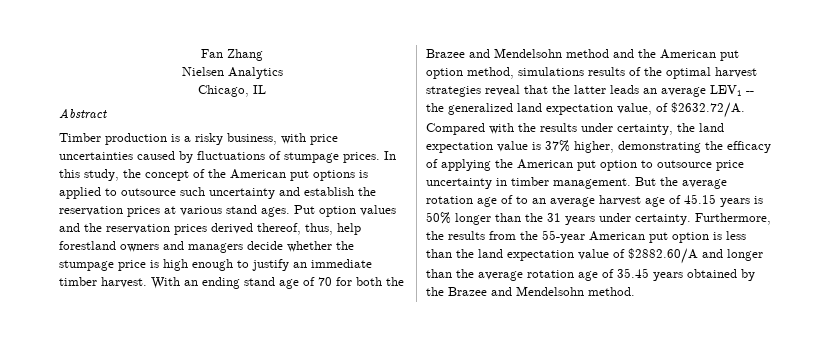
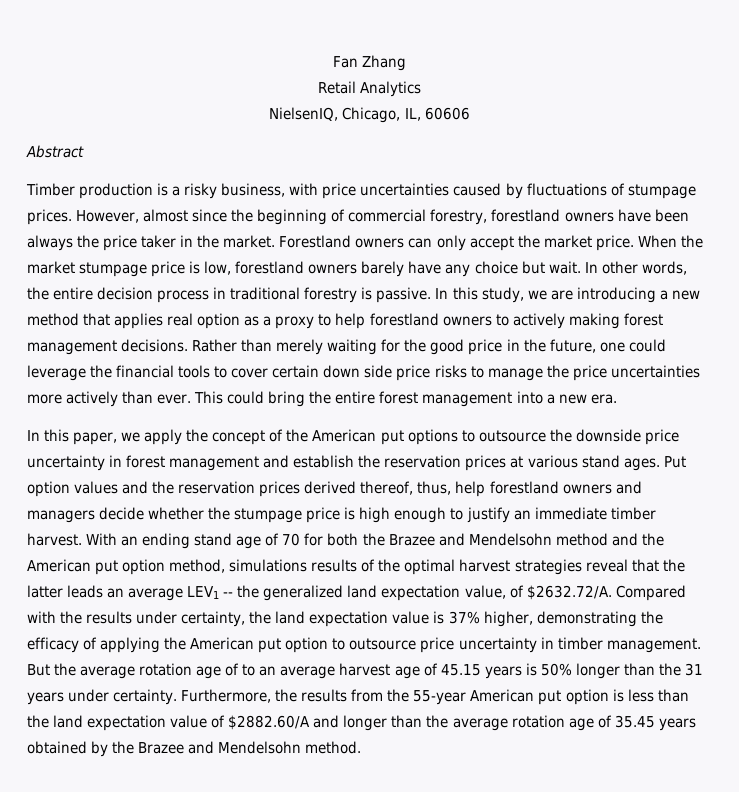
[181,67,224,76] Nielsen -> [317,81,356,94] Retail
[198,85,266,97] Chicago, IL -> [269,107,470,123] NielsenIQ, Chicago, IL, 60606
[384,151,396,160] [59,169,119,181] In this study, -> [76,209,689,225] [27,235,703,251] [27,261,687,277] [27,287,700,303] [27,313,663,329] [27,339,666,355] [27,365,700,381] [27,391,617,407] [27,429,183,445] However, almost since the beginning of commercial forestry, forestland owners have been always the price taker in the market. Forestland owners can only accept the market price. When the market stumpage price is low, forestland owners barely have any choice but wait. In other words, the entire decision process in traditional forestry is passive. In this study, we are introducing a new method that applies real option as a proxy to help forestland owners to actively making forest management decisions. Rather than merely waiting for the good price in the future, one could leverage the financial tools to cover certain down side price risks to manage the price uncertainties more actively than ever. This could bring the entire forest management into a new era. // In this paper, we apply
[359,170,368,178] [59,187,275,199] is applied to outsource such uncertainty -> [461,429,679,445] [27,455,260,471] to outsource the downside price uncertainty in forest management

